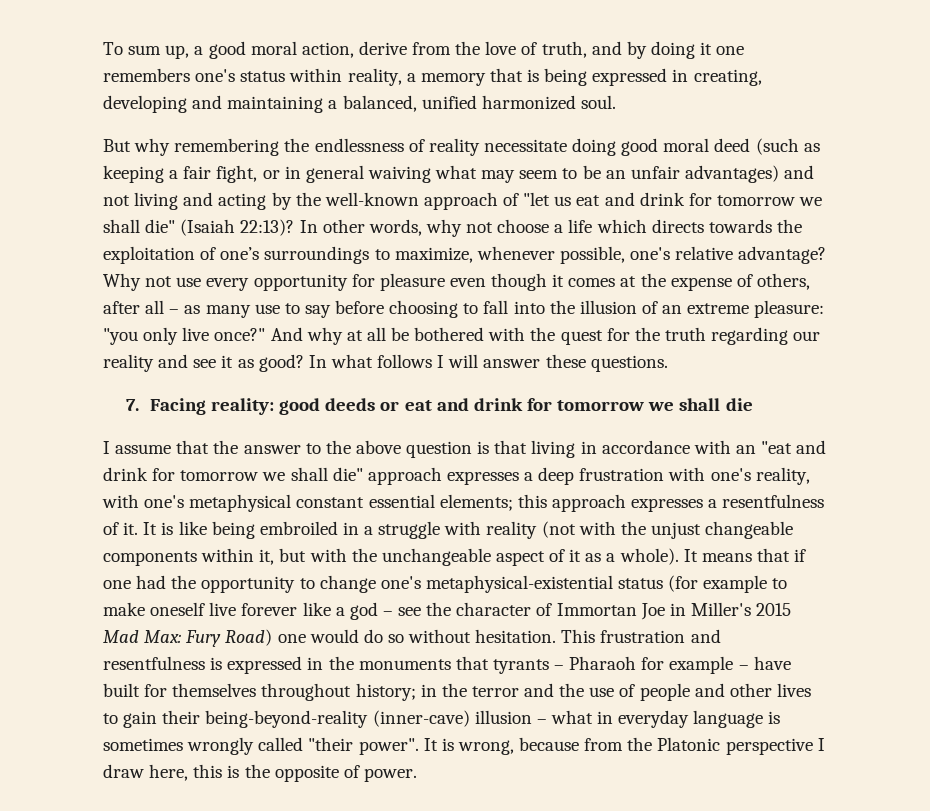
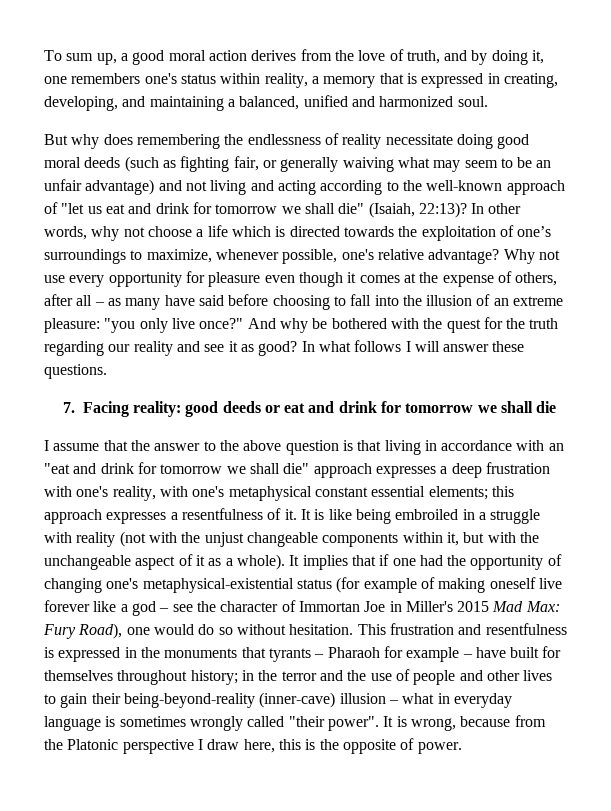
[301,41,407,58] action, derive -> [208,50,297,61] action derives
[700,42,713,55] it -> [532,50,545,64] it,
[544,68,588,86] being -> (417, 78) none
[103,95,187,113] developing -> [44,96,118,111] developing,
(477, 102) none -> [351,96,375,107] and
(171, 147) none -> [103,134,133,145] does
[714,138,751,152] deed -> [84,157,121,168] deeds
[103,165,364,183] keeping a fair fight, or in general -> [180,156,339,172] fighting fair, or generally
[684,165,779,183] advantages) -> [85,179,155,195] advantage)
[271,192,292,210] by -> [320,180,399,195] according to
[180,219,236,236] (Isaiah -> [368,202,415,218] (Isaiah,
[651,219,704,233] directs -> [275,226,340,237] is directed
[254,303,331,318] use to say -> [164,295,224,306] have said
[346,327,386,341] at all -> (308, 325) none
[701,553,752,562] means -> [302,555,348,570] implies
[299,575,376,593] to change -> [547,554,562,566] [44,578,102,593] of changing
[772,578,788,589] [103,602,145,616] to make -> [420,577,486,593] of making
[225,629,273,646] Road) -> [78,623,123,639] Road),

